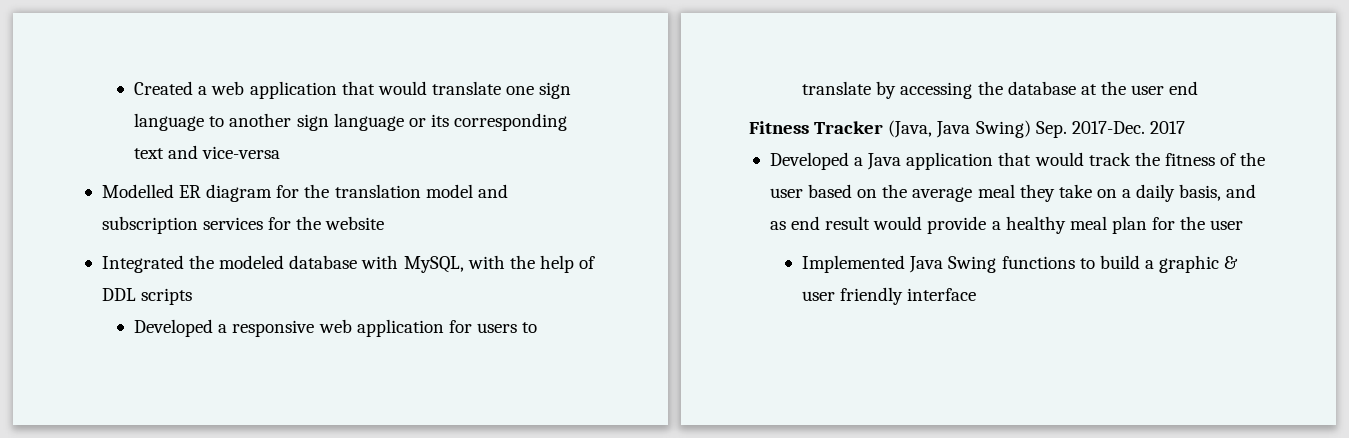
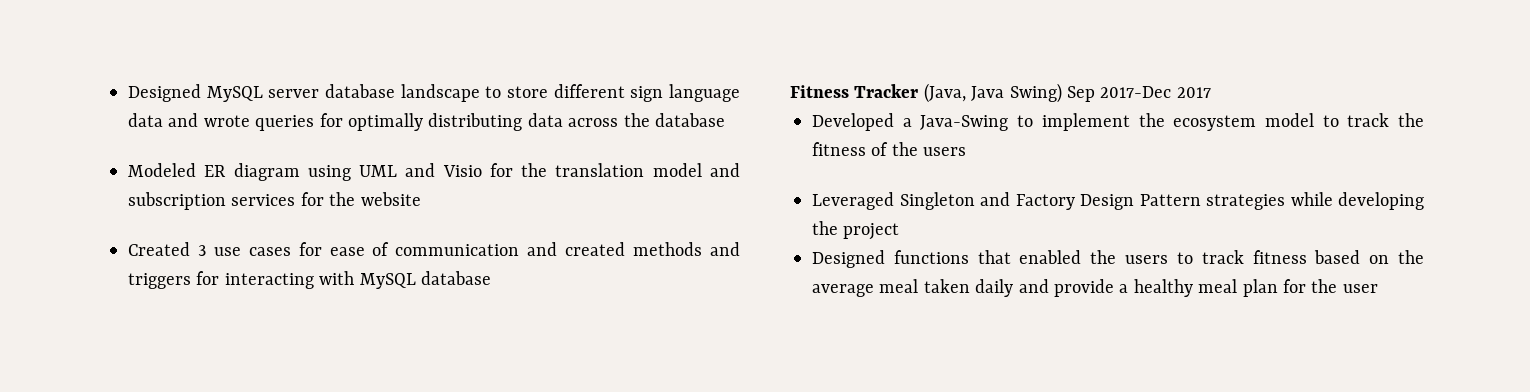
[134,81,572,99] [134,113,568,131] [134,145,281,159] [101,184,273,202] Created a web application that would translate one sign language to another sign language or its corresponding text and vice-versa // Modelled ER diagram -> [128,84,740,102] [128,113,725,131] [128,163,482,181] Designed MySQL server database landscape to store different sign language data and wrote queries for optimally distributing data across the database // Modeled ER diagram using UML and Visio
[101,255,596,273] [101,288,193,305] [134,319,538,337] [802,81,1199,99] Integrated the modeled database with MySQL, with the help of DDL scripts // Developed a responsive web application for users to translate by accessing the database at the user end -> [128,242,740,256] [128,271,491,289] Created 3 use cases for ease of communication and created methods and triggers for interacting with MySQL database
[1035,121,1145,138] Sep. 2017-Dec. -> [1067,86,1172,102] Sep 2017-Dec
[867,152,1084,170] Java application that would -> [920,113,1339,131] Java-Swing to implement the ecosystem model to
[769,188,803,198] user -> [923,147,967,156] [812,192,1424,210] [812,221,900,240] [812,250,1307,268] users // Leveraged Singleton and Factory Design Pattern strategies while developing the project // Designed functions that enabled the users to track fitness
[1019,184,1257,202] [769,216,923,230] they take on a daily basis, and as end result would -> [923,279,1049,297] taken daily and
[802,255,1239,273] [802,287,977,305] // Implemented Java Swing functions to build a graphic & user friendly interface -> (1378, 288) none

